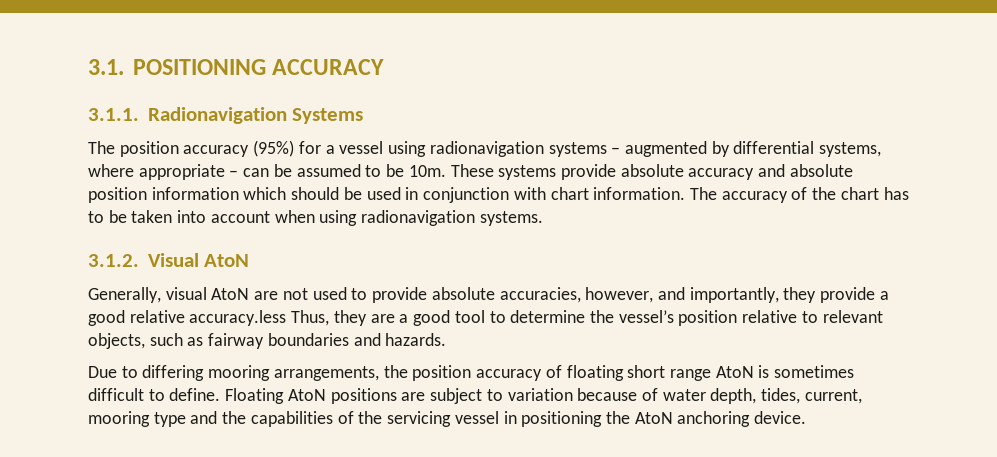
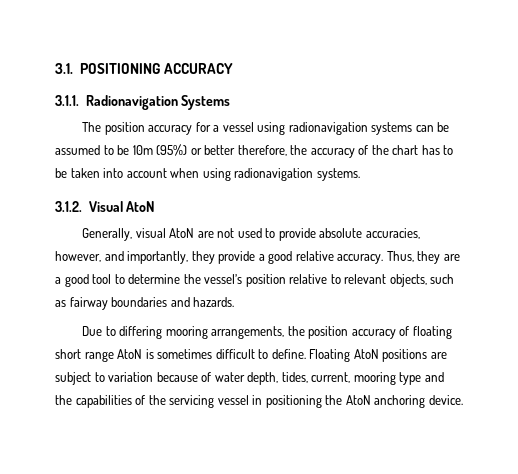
[253,140,295,157] (95%) -> (193, 130) none
[611,141,882,157] [88,164,239,180] – augmented by differential systems, where appropriate – -> (413, 128) none
[408,164,853,180] [88,187,717,203] 10m. These systems provide absolute accuracy and absolute position information which should be used in conjunction with chart information. The -> [132,144,308,156] 10m (95%) or better therefore, the
[189,310,287,326] accuracy.less -> [337,254,384,264] accuracy.

